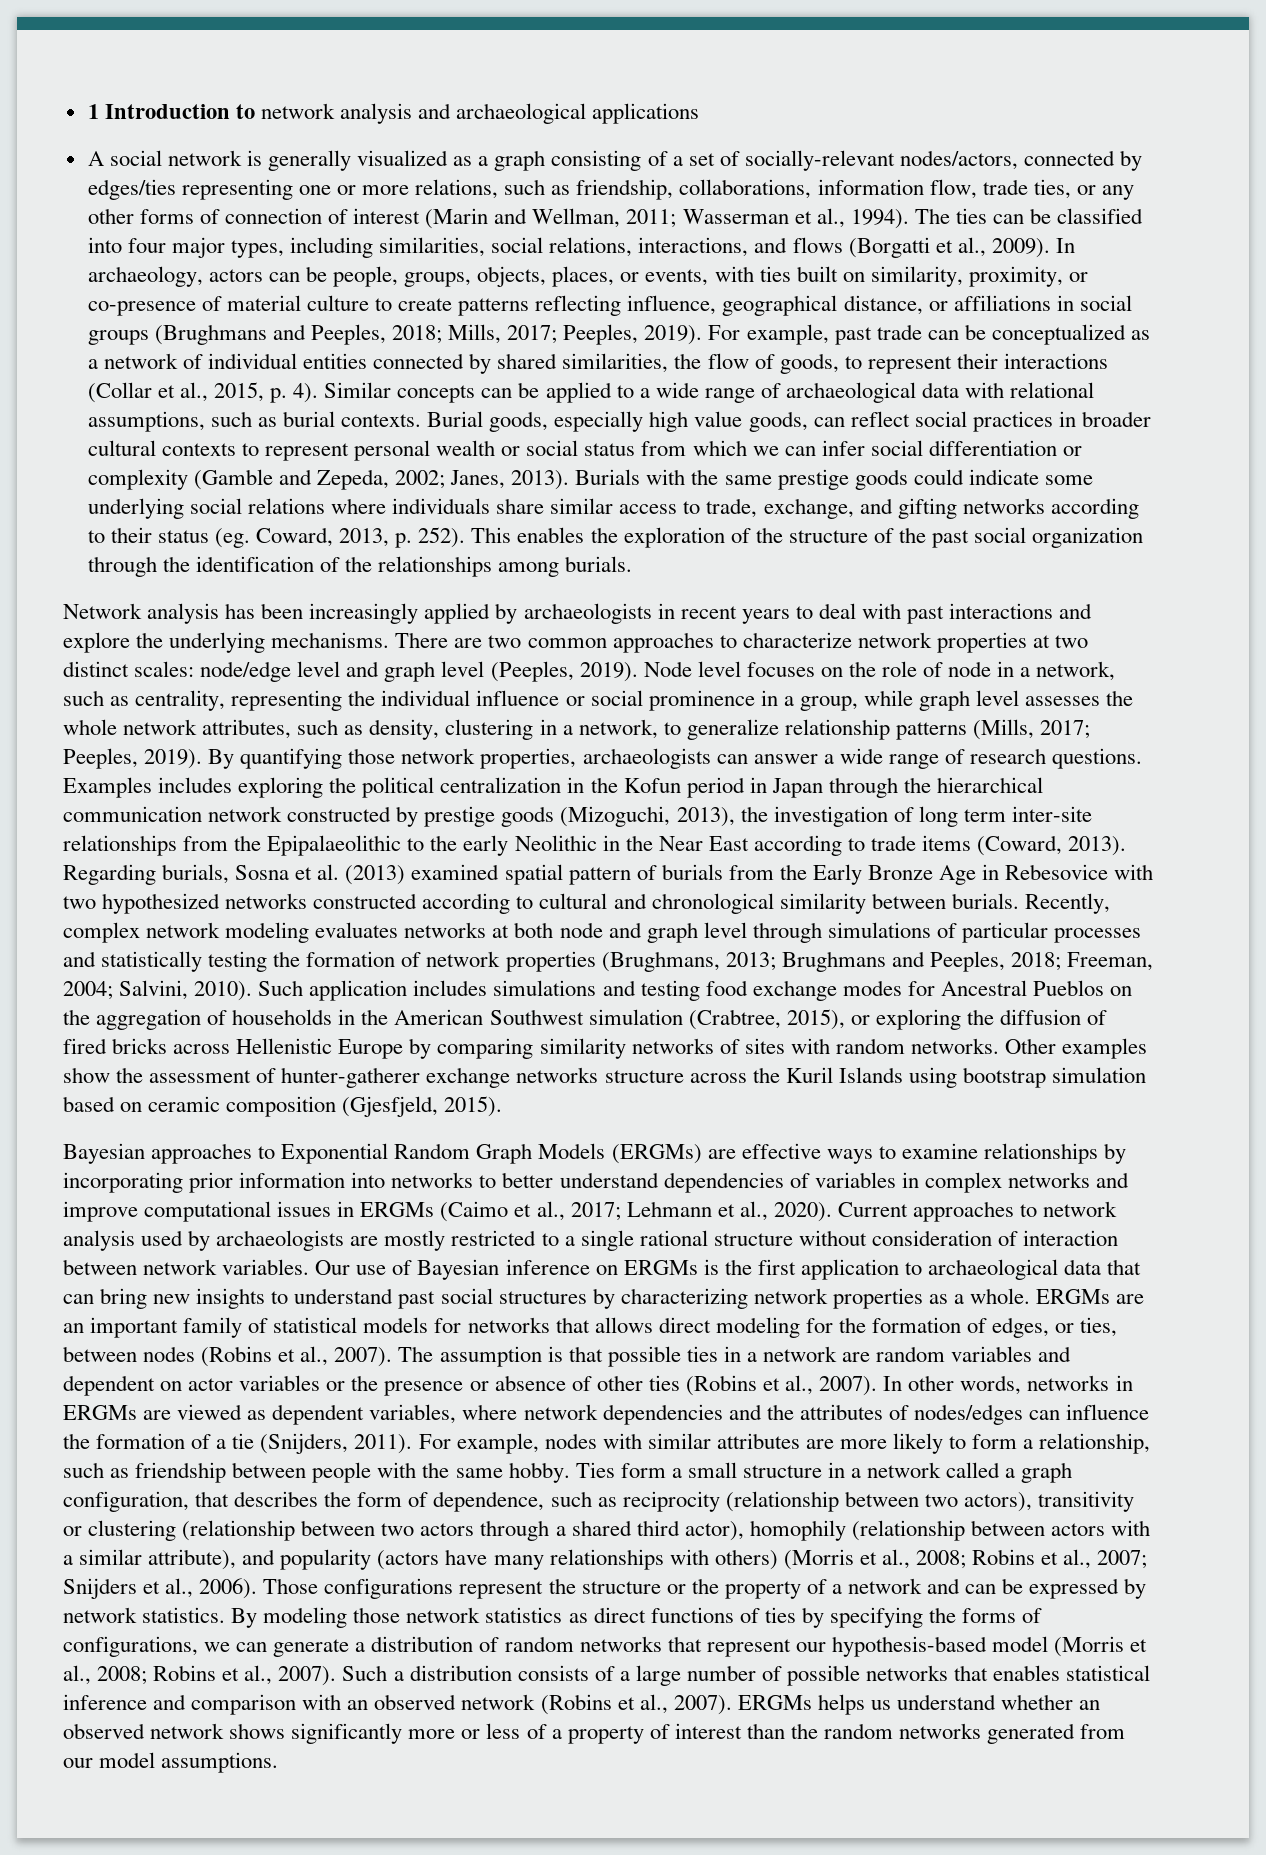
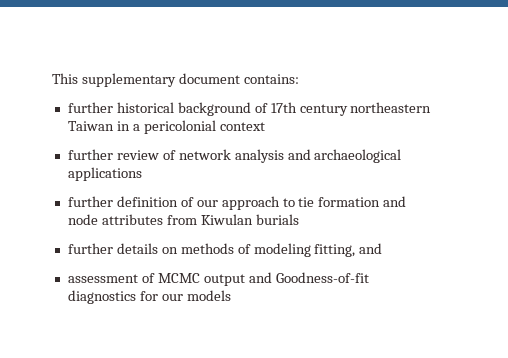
[87,104,255,119] 1 Introduction to -> [52,73,299,87] [67,102,432,116] [67,120,265,134] [67,149,176,160] This supplementary document contains: // further historical background of 17th century northeastern Taiwan in a pericolonial context // further review of
[87,150,1143,171] [87,179,1134,200] [87,208,1144,229] [87,237,1075,258] [87,266,1088,287] [87,295,1132,316] [87,324,1150,345] [87,353,1108,374] [87,382,1095,403] [87,411,1151,432] [87,440,1082,461] [87,469,1093,490] [87,498,1139,519] [87,527,1144,548] [87,556,633,577] [63,603,1093,624] [63,632,1089,653] [63,661,1116,682] [63,690,1134,711] [63,719,1091,740] [63,748,1143,769] [63,777,1044,798] [63,806,1092,827] [63,835,1127,856] [63,864,1154,885] [63,893,1110,914] [63,922,1142,943] [63,951,1154,972] [63,980,1133,1001] [63,1009,1108,1030] [63,1038,1148,1059] [63,1067,1147,1088] [63,1096,503,1117] [63,1143,1127,1164] [63,1172,1130,1193] [63,1201,1118,1222] [63,1230,1119,1251] [63,1259,1142,1280] [63,1288,1145,1309] [63,1317,1118,1338] [63,1346,1072,1367] [63,1375,1133,1396] [63,1404,1150,1425] [63,1433,1151,1454] [63,1462,1073,1483] [63,1491,1135,1512] [63,1520,1151,1541] [63,1549,1148,1570] [63,1578,1147,1599] [63,1607,1043,1628] [63,1636,1148,1657] [63,1665,1151,1686] [63,1694,1101,1715] [63,1723,1126,1744] [63,1752,279,1773] A social network is generally visualized as a graph consisting of a set of socially-relevant nodes/actors, connected by edges/ties representing one or more relations, such as friendship, collaborations, information flow, trade ties, or any other forms of connection of interest (Marin and Wellman, 2011; Wasserman et al., 1994). The ties can be classified into four major types, including similarities, social relations, interactions, and flows (Borgatti et al., 2009). In archaeology, actors can be people, groups, objects, places, or events, with ties built on similarity, proximity, or co-presence of material culture to create patterns reflecting influence, geographical distance, or affiliations in social groups (Brughmans and Peeples, 2018; Mills, 2017; Peeples, 2019). For example, past trade can be conceptualized as a network of individual entities connected by shared similarities, the flow of goods, to represent their interactions (Collar et al., 2015, p. 4). Similar concepts can be applied to a wide range of archaeological data with relational assumptions, such as burial contexts. Burial goods, especially high value goods, can reflect social practices in broader cultural contexts to represent personal wealth or social status from which we can infer social differentiation or complexity (Gamble and Zepeda, 2002; Janes, 2013). Burials with the same prestige goods could indicate some underlying social relations where individuals share similar access to trade, exchange, and gifting networks according to their status (eg. Coward, 2013, p. 252). This enables the exploration of the structure of the past social organization through the identification of the relationships among burials. // Network analysis has been increasingly applied by archaeologists in recent years to deal with past interactions and explore the underlying mechanisms. There are two common approaches to characterize network properties at two distinct scales: node/edge level and graph level (Peeples, 2019). Node level focuses on the role of node in a network, such as centrality, representing the individual influence or social prominence in a group, while graph level assesses the whole network attributes, such as density, clustering in a network, to generalize relationship patterns (Mills, 2017; Peeples, 2019). By quantifying those network properties, archaeologists can answer a wide range of research questions. Examples includes exploring the political centralization in the Kofun period in Japan through the hierarchical communication network constructed by prestige goods (Mizoguchi, 2013), the investigation of long term inter-site relationships from the Epipalaeolithic to the early Neolithic in the Near East according to trade items (Coward, 2013). Regarding burials, Sosna et al. (2013) examined spatial pattern of burials from the Early Bronze Age in Rebesovice with two hypothesized networks constructed according to cultural and chronological similarity between burials. Recently, complex network modeling evaluates networks at both node and graph level through simulations of particular processes and statistically testing the formation of network properties (Brughmans, 2013; Brughmans and Peeples, 2018; Freeman, 2004; Salvini, 2010). Such application includes simulations and testing food exchange modes for Ancestral Pueblos on the aggregation of households in the American Southwest simulation (Crabtree, 2015), or exploring the diffusion of fired bricks across Hellenistic Europe by comparing similarity networks of sites with random networks. Other examples show the assessment of hunter-gatherer exchange networks structure across the Kuril Islands using bootstrap simulation based on ceramic composition (Gjesfjeld, 2015). // Bayesian approaches to Exponential Random Graph Models (ERGMs) are effective ways to examine relationships by incorporating prior information into networks to better understand dependencies of variables in complex networks and improve computational issues in ERGMs (Caimo et al., 2017; Lehmann et al., 2020). Current approaches to network analysis used by archaeologists are mostly restricted to a single rational structure without consideration of interaction between network variables. Our use of Bayesian inference on ERGMs is the first application to archaeological data that can bring new insights to understand past social structures by characterizing network properties as a whole. ERGMs are an important family of statistical models for networks that allows direct modeling for the formation of edges, or ties, between nodes (Robins et al., 2007). The assumption is that possible ties in a network are random variables and dependent on actor variables or the presence or absence of other ties (Robins et al., 2007). In other words, networks in ERGMs are viewed as dependent variables, where network dependencies and the attributes of nodes/edges can influence the formation of a tie (Snijders, 2011). For example, nodes with similar attributes are more likely to form a relationship, such as friendship between people with the same hobby. Ties form a small structure in a network called a graph configuration, that describes the form of dependence, such as reciprocity (relationship between two actors), transitivity or clustering (relationship between two actors through a shared third actor), homophily (relationship between actors with a similar attribute), and popularity (actors have many relationships with others) (Morris et al., 2008; Robins et al., 2007; Snijders et al., 2006). Those configurations represent the structure or the property of a network and can be expressed by network statistics. By modeling those network statistics as direct functions of ties by specifying the forms of configurations, we can generate a distribution of random networks that represent our hypothesis-based model (Morris et al., 2008; Robins et al., 2007). Such a distribution consists of a large number of possible networks that enables statistical inference and comparison with an observed network (Robins et al., 2007). ERGMs helps us understand whether an observed network shows significantly more or less of a property of interest than the random networks generated from our model assumptions. -> [67,196,407,210] [67,214,299,225] [67,243,383,257] [67,272,369,286] [67,290,231,304] further definition of our approach to tie formation and node attributes from Kiwulan burials // further details on methods of modeling fitting, and // assessment of MCMC output and Goodness-of-fit diagnostics for our models

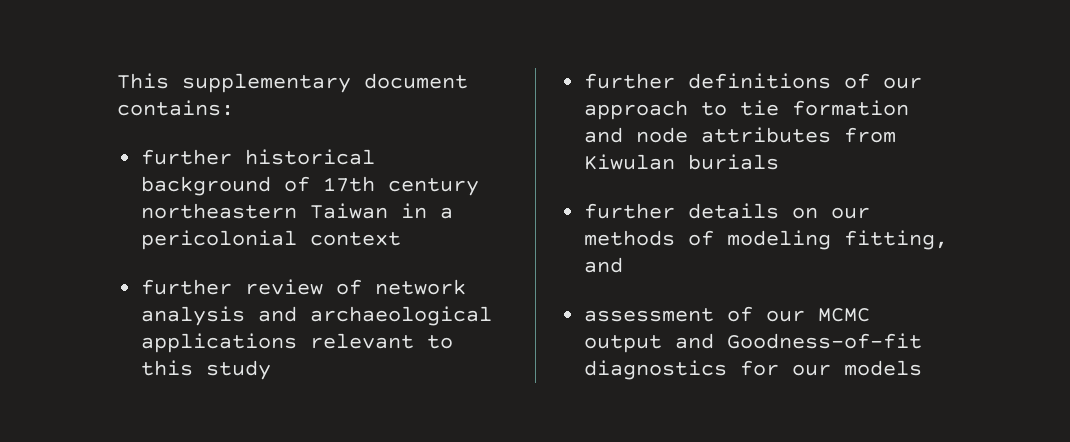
[67,196,178,207] // further definition -> [310,333,454,349] [141,360,272,380] [584,73,832,89] relevant to this study // further definitions
(178, 250) none -> [831,207,871,219] our
(155, 278) none -> [766,310,806,322] our

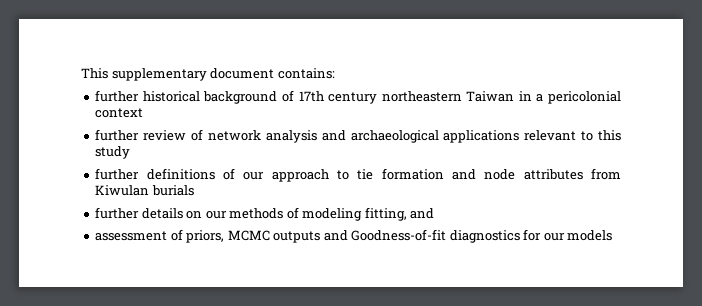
[766,308,871,322] [584,335,663,353] our MCMC output -> [186,230,321,243] priors, MCMC outputs

